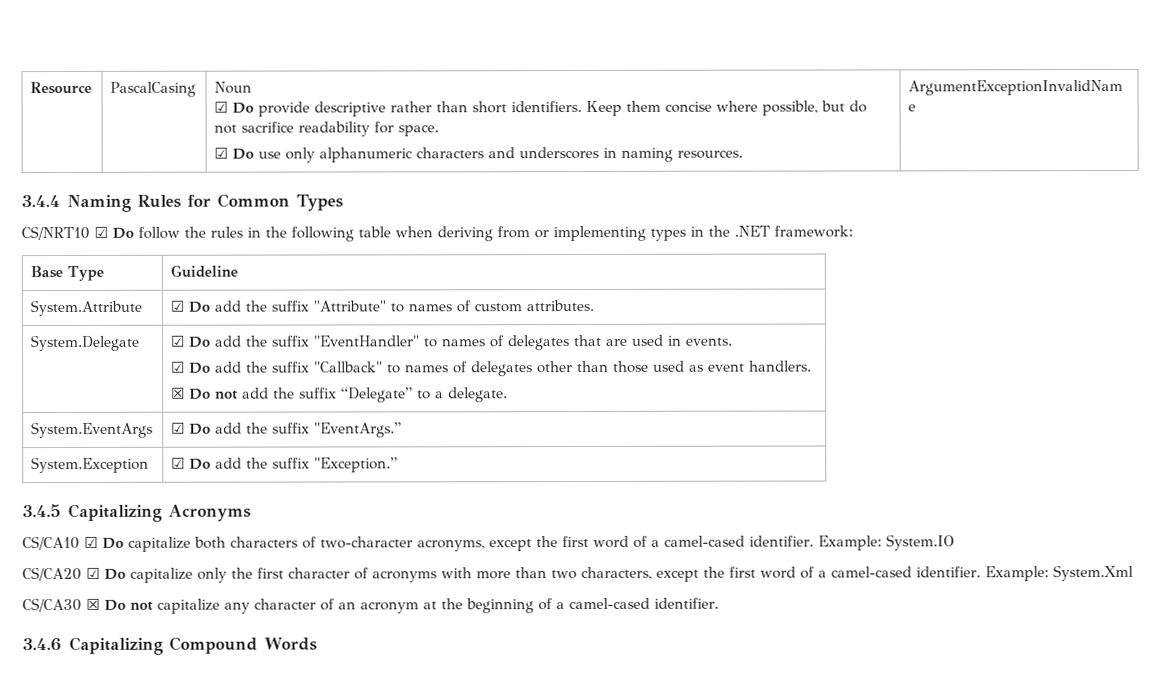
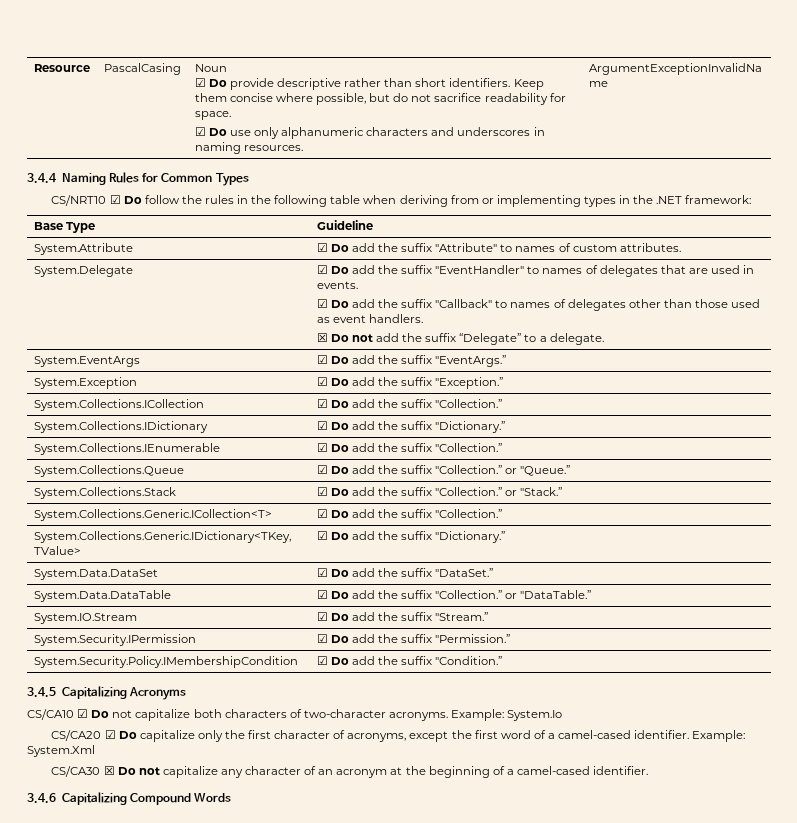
(399, 465) none -> [33,399,204,411] [316,399,503,408] [33,421,208,433] [316,421,506,433] [33,443,220,455] [316,443,503,452] [33,465,184,477] [316,465,571,476] [33,487,176,499] [316,487,563,496] [33,509,272,521] [316,509,503,518] [33,531,291,543] [33,546,81,555] [316,531,506,543] [33,569,158,580] [316,568,494,577] [33,590,171,602] [316,590,592,599] [33,613,137,624] [316,612,489,621] [33,634,196,646] [316,634,511,643] [33,656,298,668] [316,656,503,665] // System.Collections.ICollection | ☑ Do add the suffix "Collection.” // System.Collections.IDictionary | ☑ Do add the suffix "Dictionary.” // System.Collections.IEnumerable | ☑ Do add the suffix "Collection.” // System.Collections.Queue | ☑ Do add the suffix "Collection.” or "Queue.” // System.Collections.Stack | ☑ Do add the suffix "Collection.” or "Stack.” // System.Collections.Generic.ICollection<T> | ☑ Do add the suffix "Collection.” // System.Collections.Generic.IDictionary<TKey, TValue> | ☑ Do add the suffix "Dictionary.” // System.Data.DataSet | ☑ Do add the suffix "DataSet.” // System.Data.DataTable | ☑ Do add the suffix "Collection.” or "DataTable.” // System.IO.Stream | ☑ Do add the suffix "Stream.” // System.Security.IPermission | ☑ Do add the suffix "Permission.” // System.Security.Policy.IMembershipCondition | ☑ Do add the suffix "Condition.”
(124, 543) none -> [112,710,133,718] not
[417,534,955,552] acronyms, except the first word of a camel-cased identifier. Example: System.IO -> [388,709,563,721] acronyms. Example: System.Io
[372,566,652,583] acronyms with more than two characters, -> [347,733,407,742] acronyms,

